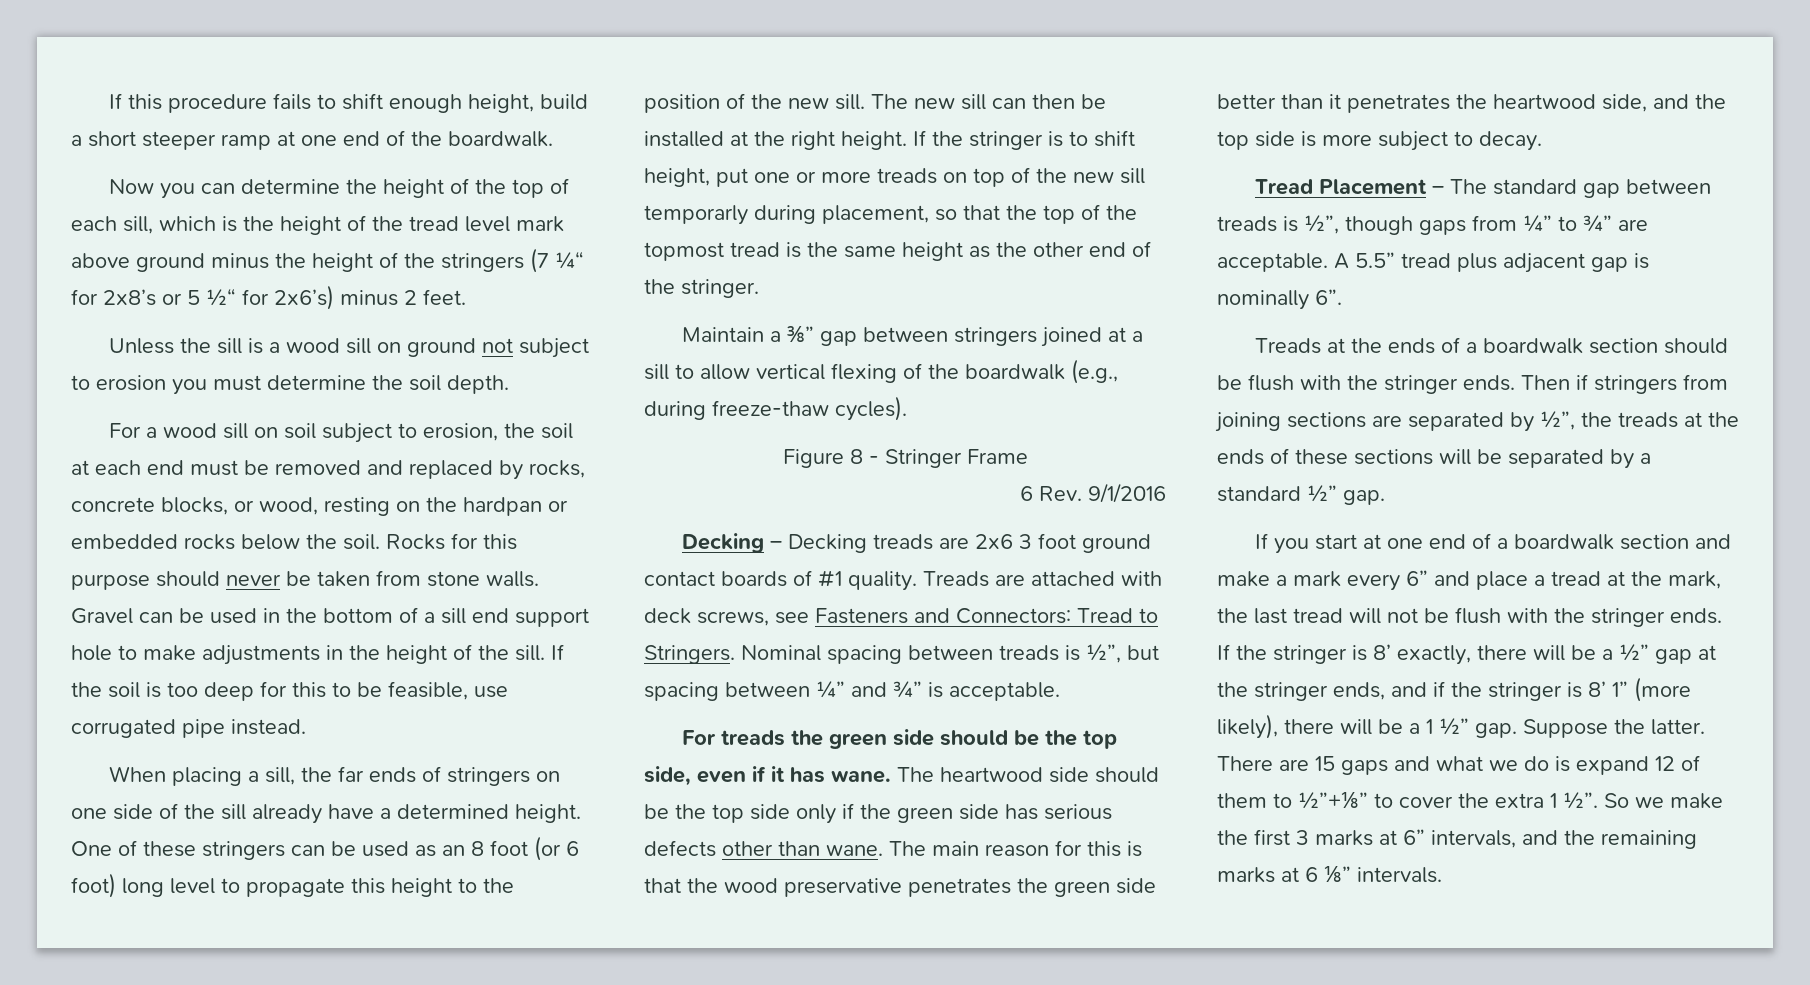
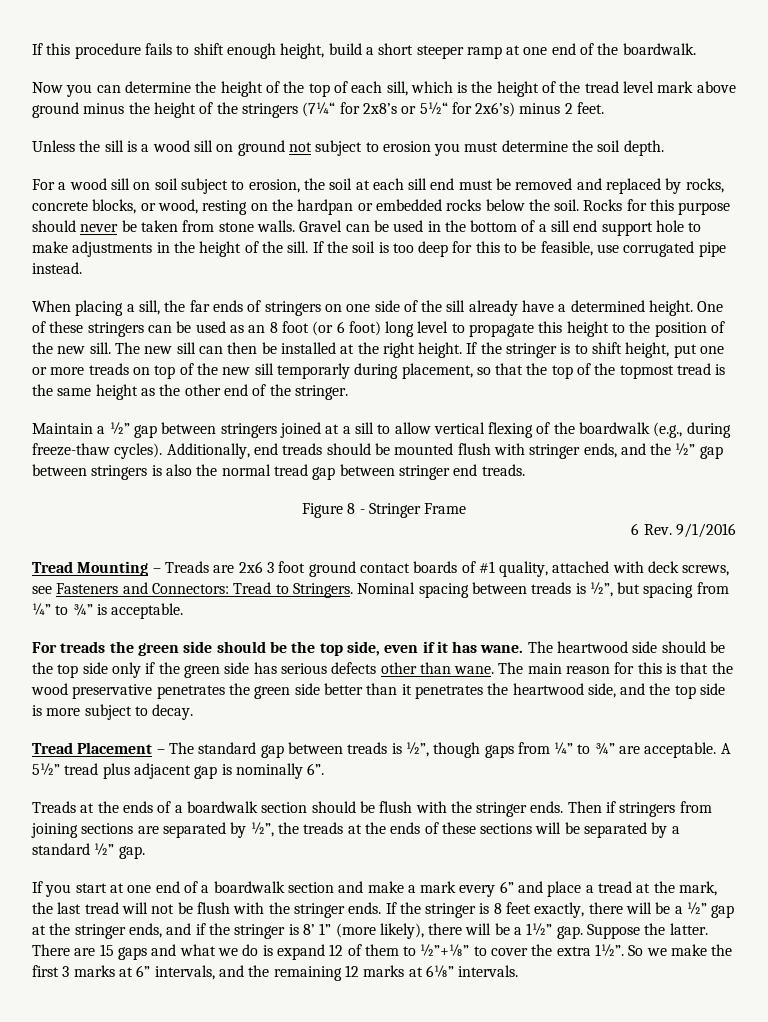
[530,248,584,273] (7 ¼“ -> [302,102,336,117] (7¼“
[187,288,236,306] 5 ½“ -> [419,102,448,114] 5½“
(141, 467) none -> [408,178,428,190] sill
[786,326,814,342] ⅜” -> [109,422,130,434] ½”
(907, 408) none -> [166,443,723,459] [32,464,525,480] Additionally, end treads should be mounted flush with stringer ends, and the ½” gap between stringers is also the normal tread gap between stringer end treads.
[681,533,933,553] Decking – Decking treads -> [32,561,209,576] Tread Mounting – Treads
[848,571,1025,591] quality. Treads are -> [499,561,549,577] quality,
[725,680,887,698] between ¼” and -> [696,582,729,594] [32,603,69,615] from ¼” to
[1355,252,1395,268] 5.5” -> [32,763,60,775] 5½”
[1373,644,1391,660] 8’ -> [493,902,532,914] 8 feet
[1426,717,1469,735] 1 ½” -> [526,923,553,935] 1½”
[1550,791,1598,809] 1 ½”. -> [595,944,625,956] 1½”.
[1217,866,1351,883] marks at 6 ⅛” -> [344,965,454,977] 12 marks at 6⅛”

